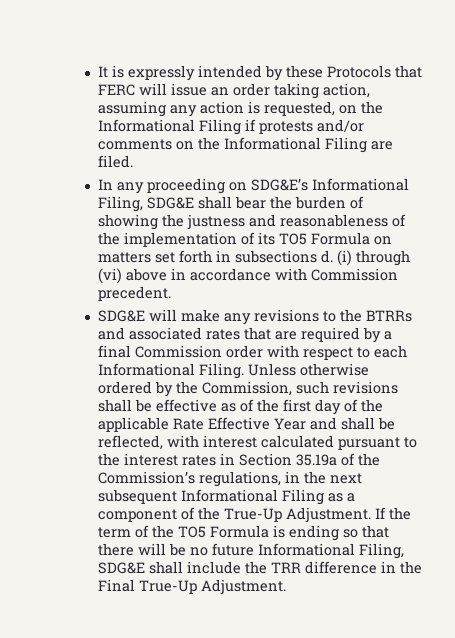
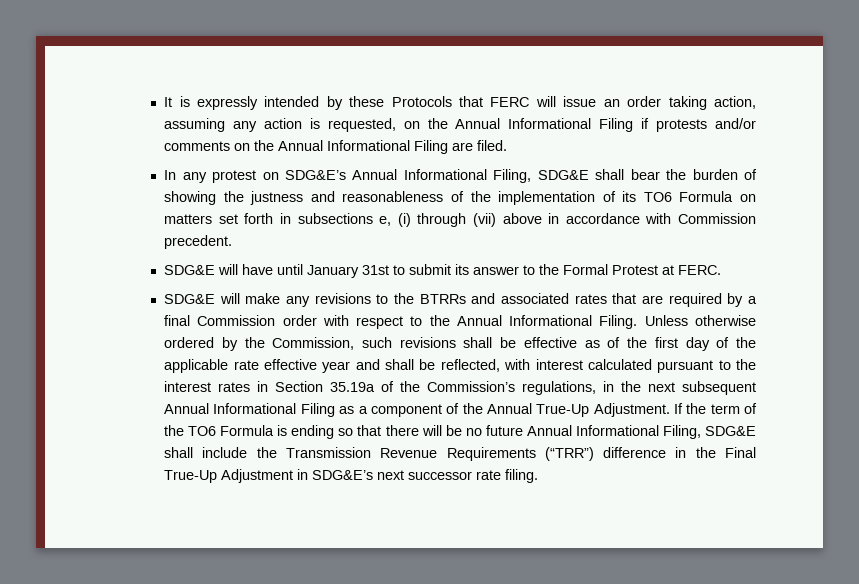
(383, 107) none -> [455,118,501,129] Annual
(220, 143) none -> [278,140,324,151] Annual
[146,178,225,194] proceeding -> [212,170,257,183] protest
(308, 184) none -> [352,169,398,180] Annual
[278,233,307,245] TO5 -> [643,192,672,202] TO6
[320,250,333,263] d. -> [379,216,392,226] e,
[97,268,122,284] (vi) -> [472,213,496,227] (vii)
(171, 293) none -> [164,264,722,278] // SDG&E will have until January 31st to submit its answer to the Formal Protest at FERC.
[373,345,407,358] each -> [429,315,502,326] the Annual
[172,417,306,430] Rate Effective Year -> [233,359,351,373] rate effective year
(177, 496) none -> [164,403,210,414] Annual
(220, 513) none -> [486,403,532,414] Annual
[177,526,206,538] TO5 -> [188,426,217,436] TO6
(254, 549) none -> [526,425,572,436] Annual
[270,562,301,573] TRR -> [285,447,594,461] Transmission Revenue Requirements (“TRR”)
[200,579,286,595] Adjustment. -> [221,469,539,483] Adjustment in SDG&E’s next successor rate filing.

